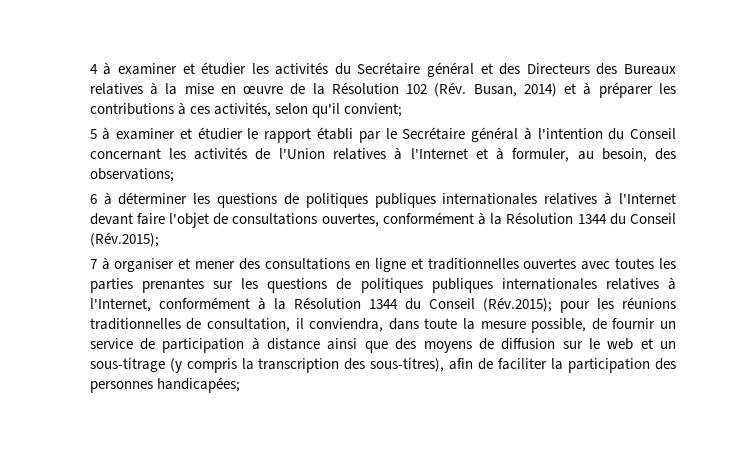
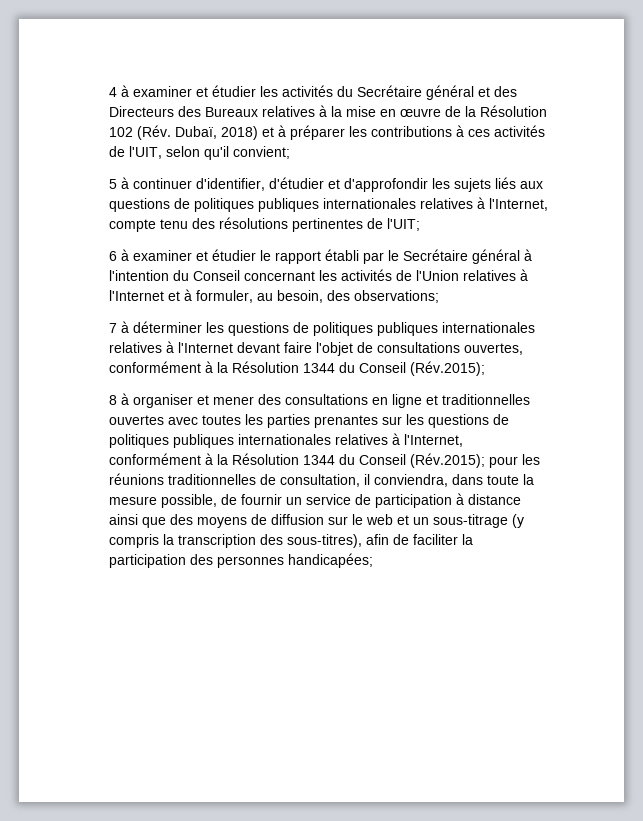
[473,83,557,97] Busan, 2014) -> [174,126,258,140] Dubaï, 2018)
[213,102,271,117] activités, -> [493,125,545,137] [108,146,162,159] activités de l'UIT,
(111, 133) none -> [132,177,543,192] [108,197,548,212] [108,217,420,232] [108,249,129,261] continuer d'identifier, d'étudier et d'approfondir les sujets liés aux questions de politiques publiques internationales relatives à l'Internet, compte tenu des résolutions pertinentes de l'UIT; // 6 à
[89,194,97,204] 6 -> [108,323,117,333] 7
[89,259,97,269] 7 -> [108,395,117,405] 8

